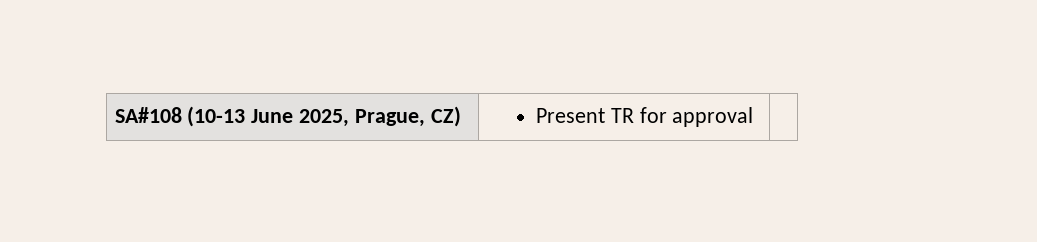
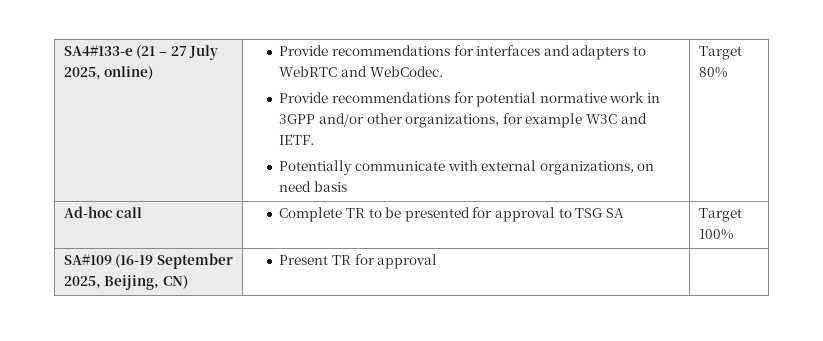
[114,106,461,127] SA#108 (10-13 June 2025, Prague, CZ) -> [63,45,219,60] [63,66,154,80] [279,45,647,60] [279,66,443,77] [279,92,661,107] [279,113,647,128] [279,135,315,145] [279,160,655,175] [279,181,347,192] [698,46,742,60] [698,67,727,78] [63,206,143,218] [279,207,625,222] [698,208,742,222] [698,229,733,240] [63,253,233,269] [63,275,188,290] SA4#133-e (21 – 27 July 2025, online) | Provide recommendations for interfaces and adapters to WebRTC and WebCodec. // Provide recommendations for potential normative work in 3GPP and/or other organizations, for example W3C and IETF. // Potentially communicate with external organizations, on need basis | Target 80% // Ad-hoc call | Complete TR to be presented for approval to TSG SA | Target 100% // SA#109 (16-19 September 2025, Beijing, CN)

